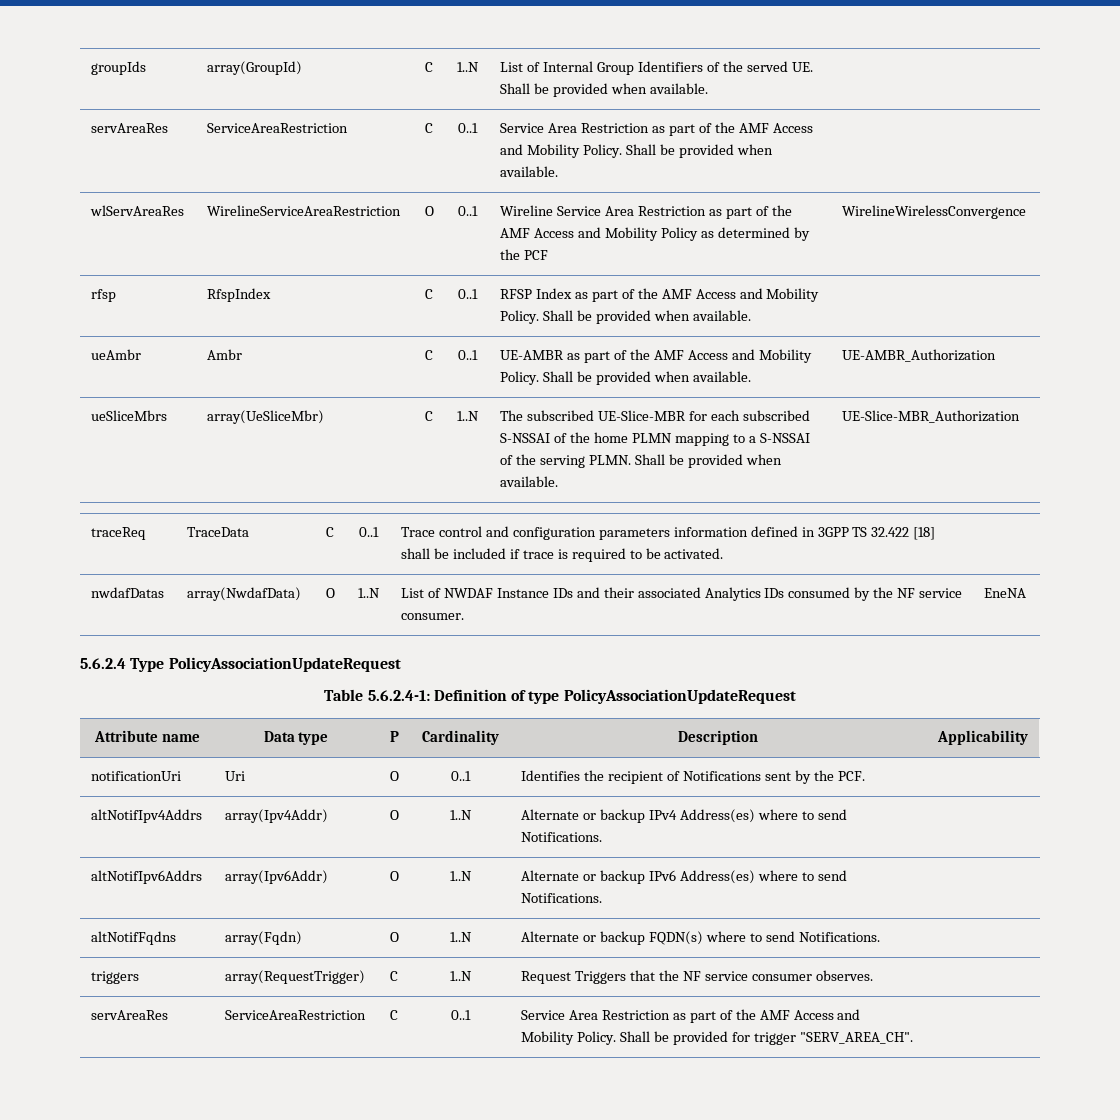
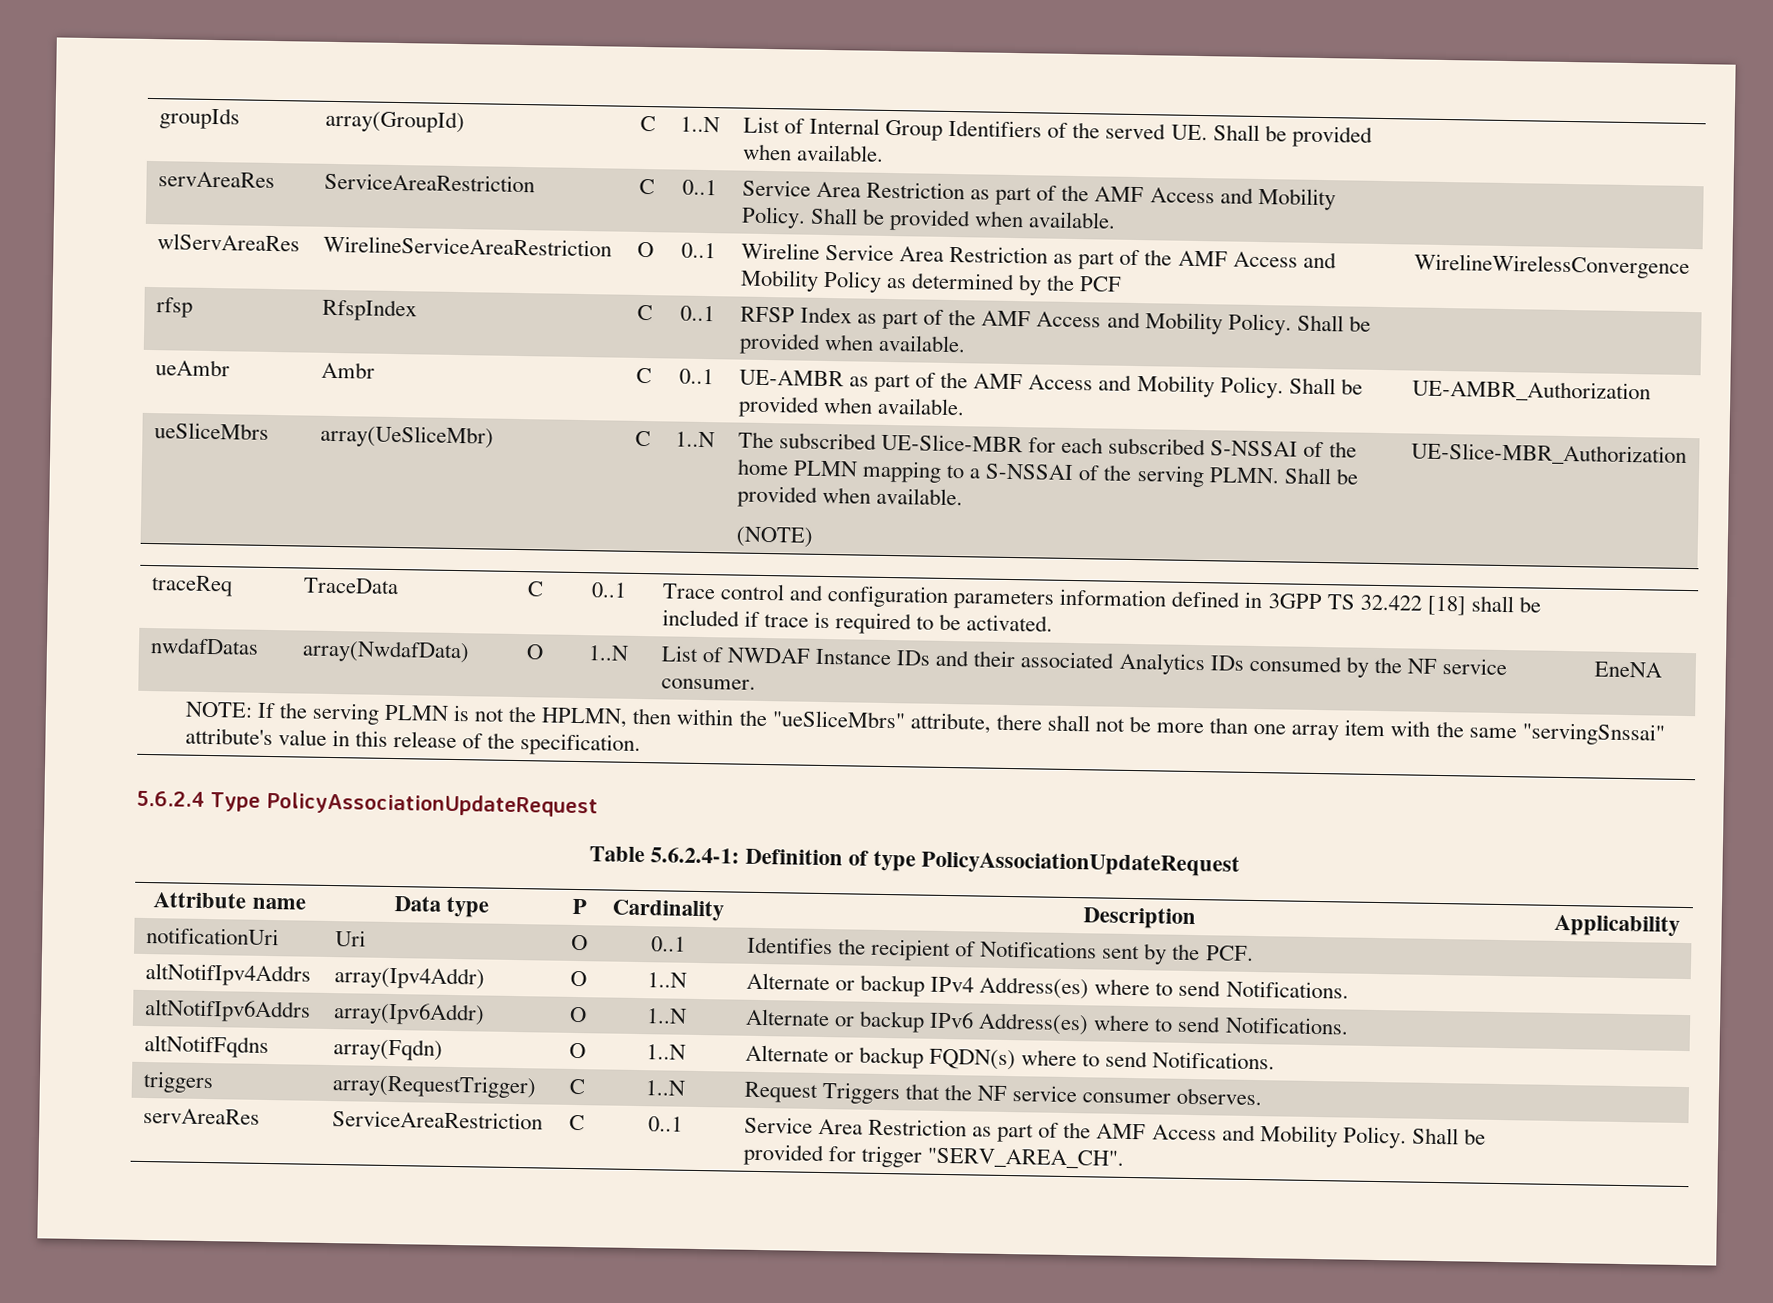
(559, 481) none -> [735,526,813,548] // (NOTE)
(1027, 593) none -> [184,701,1665,746] [184,727,642,757] // NOTE: If the serving PLMN is not the HPLMN, then within the "ueSliceMbrs" attribute, there shall not be more than one array item with the same "servingSnssai" attribute's value in this release of the specification.

